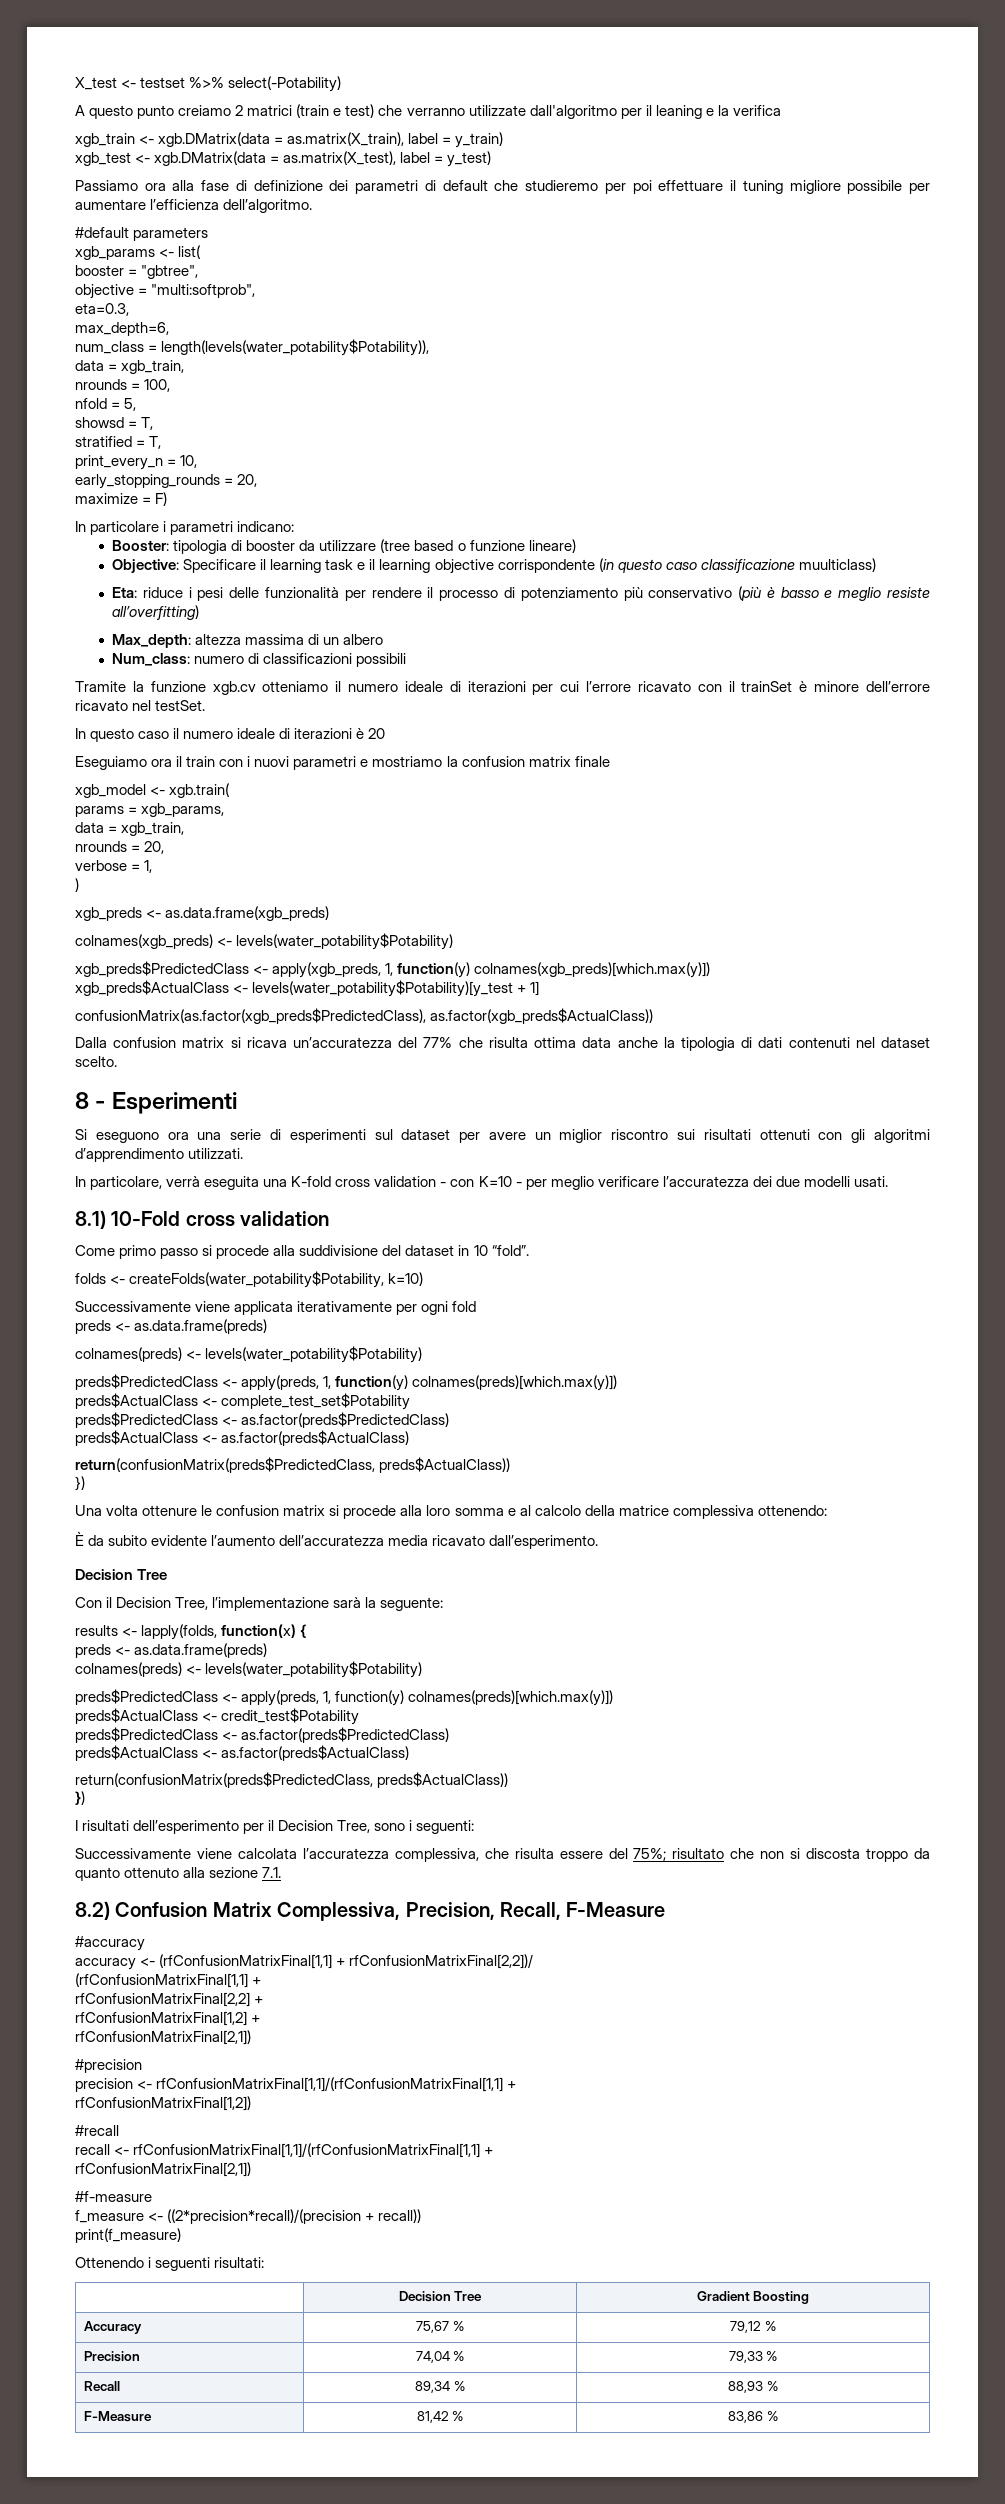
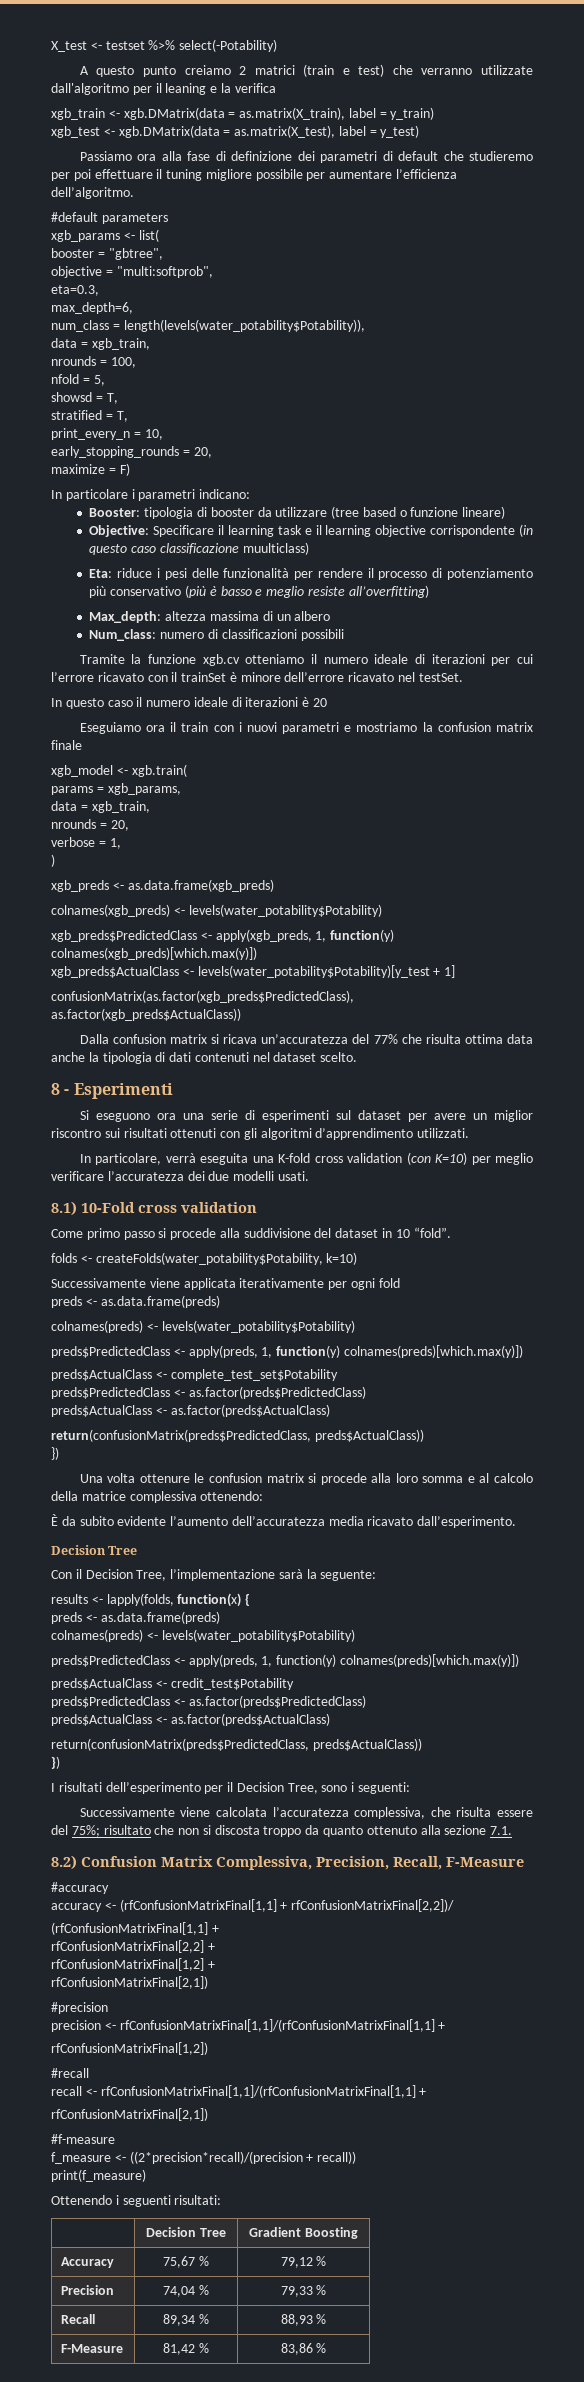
[440,1176,522,1187] - con K=10 - -> [406,1152,468,1165] (con K=10)

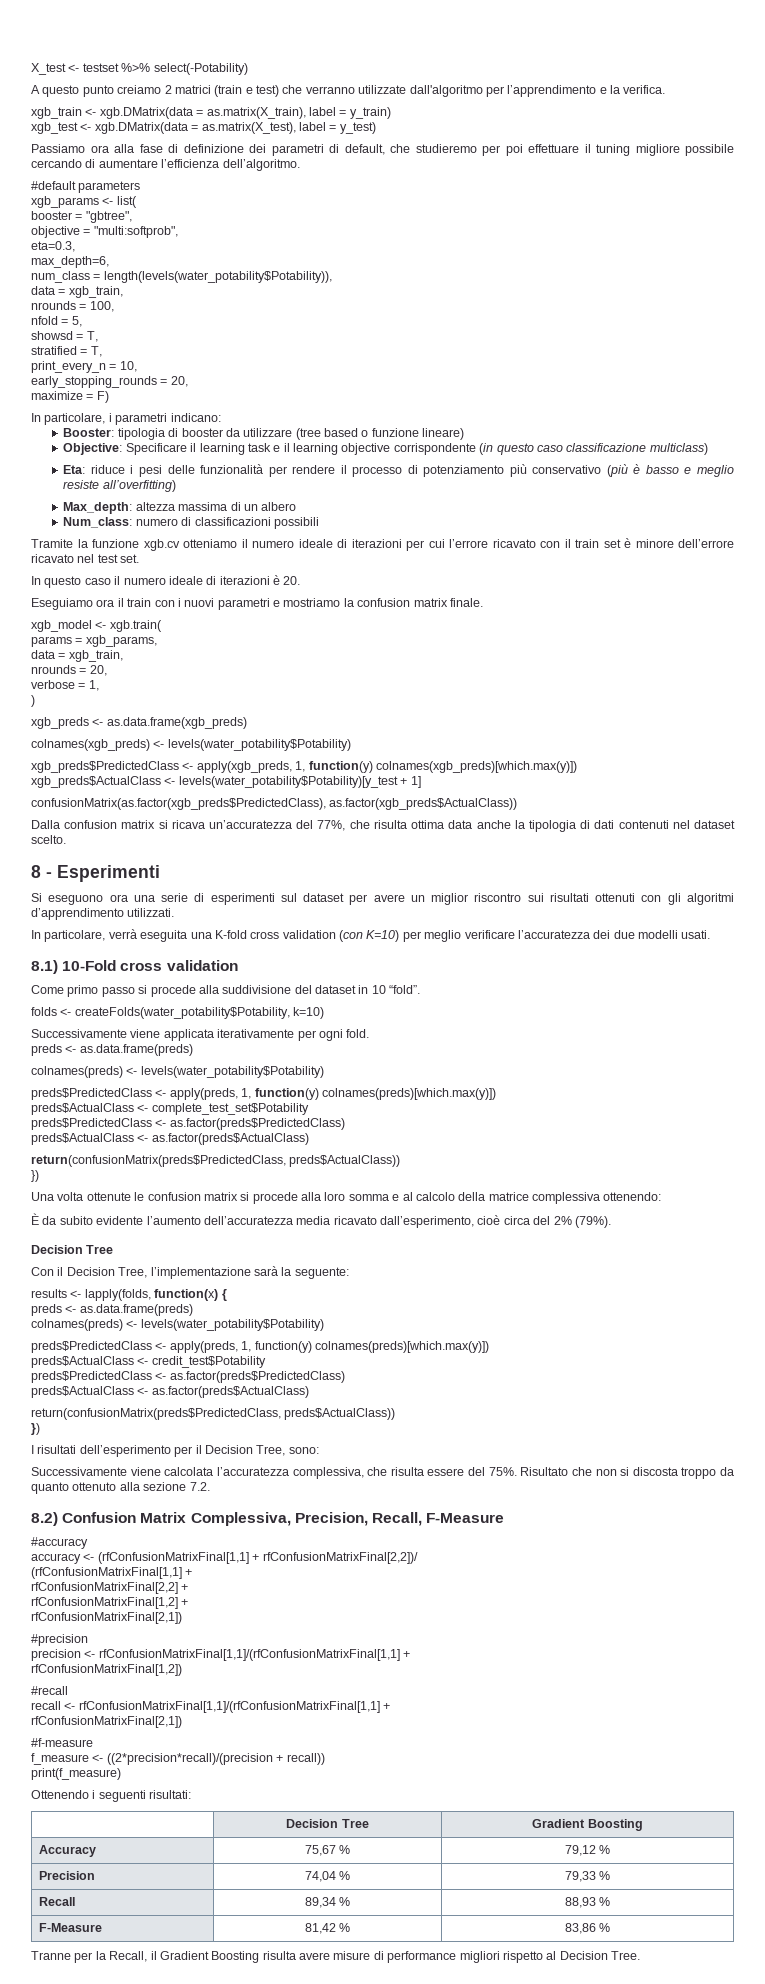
[155,83,207,95] il leaning -> [507,85,597,97] l’apprendimento
[234,83,276,93] verifica -> [623,85,666,94] verifica.
[398,151,439,161] default -> [344,144,385,155] default,
[306,172,326,181] per -> [31,159,96,168] cercando di
[65,489,128,501] particolare -> [44,413,106,425] particolare,
[242,542,309,555] muulticlass) -> [649,443,708,455] multiclass)
[181,672,227,682] trainSet -> [575,539,621,548] train set
[418,673,463,682] testSet. -> [97,554,140,563] test set.
[313,698,328,707] 20 -> [283,576,301,585] 20.
[51,740,82,750] finale -> [449,598,483,607] finale.
[373,1034,398,1044] 77% -> [317,820,346,831] 77%,
[378,1278,400,1288] fold -> [346,1029,370,1038] fold.
[139,1474,190,1483] ottenure -> [86,1192,131,1201] ottenute
[417,1516,517,1528] dall’esperimento. -> [380,1215,611,1228] dall’esperimento, cioè circa del 2% (79%).
[321,1782,411,1794] sono i seguenti: -> [288,1447,319,1454] sono:
[71,1825,151,1837] 75%; risultato -> [488,1467,569,1476] 75%. Risultato
[490,1826,513,1835] 7.1. -> [189,1482,210,1491] 7.2.
(327, 2348) none -> [31,1951,640,1963] // Tranne per la Recall, il Gradient Boosting risulta avere misure di performance migliori rispetto al Decision Tree.

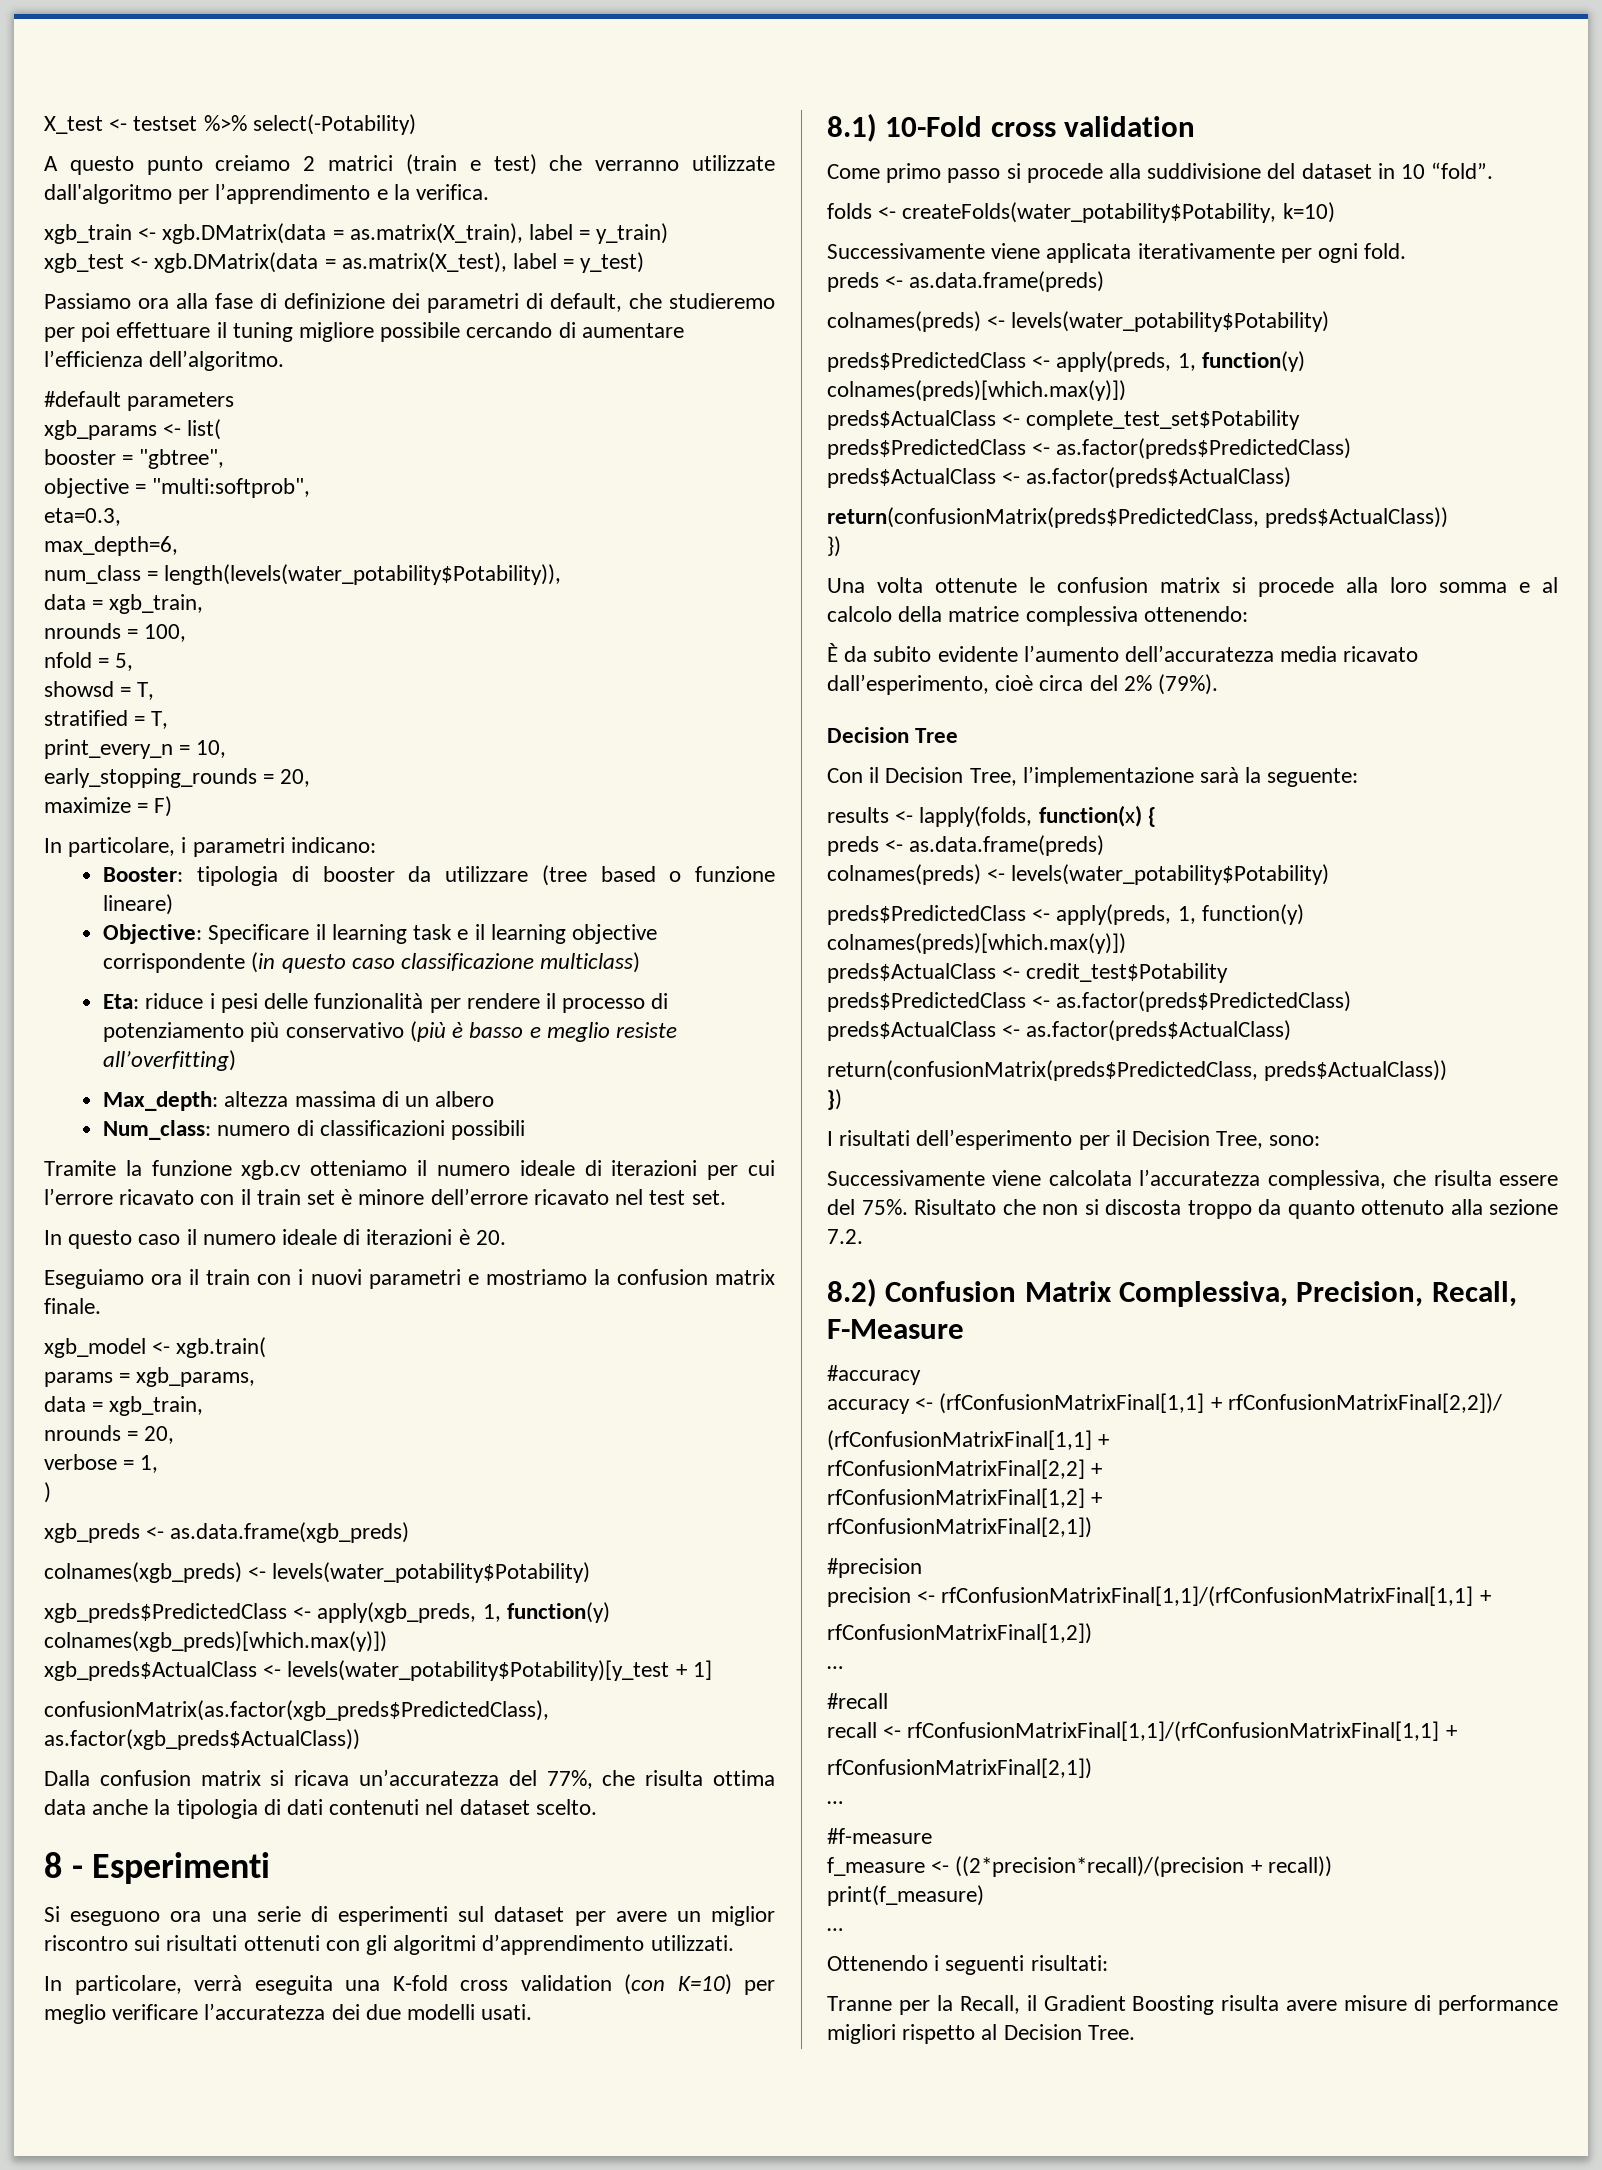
(182, 1670) none -> [827,1666,843,1669] // …
(182, 1722) none -> [827,1801,843,1804] // …
(121, 1774) none -> [827,1928,843,1931] // …
[286,1819,369,1828] [532,1819,643,1831] [39,1845,97,1857] [304,1845,351,1856] [564,1845,611,1856] [39,1871,96,1880] [304,1871,351,1882] [564,1871,611,1882] [39,1897,76,1906] [304,1897,351,1908] [564,1897,611,1908] [39,1923,103,1932] [304,1923,351,1934] [564,1923,611,1934] // | Decision Tree | Gradient Boosting // Accuracy | 75,67 % | 79,12 % // Precision | 74,04 % | 79,33 % // Recall | 89,34 % | 88,93 % // F-Measure | 81,42 % | 83,86 % -> (1108, 1963) none

